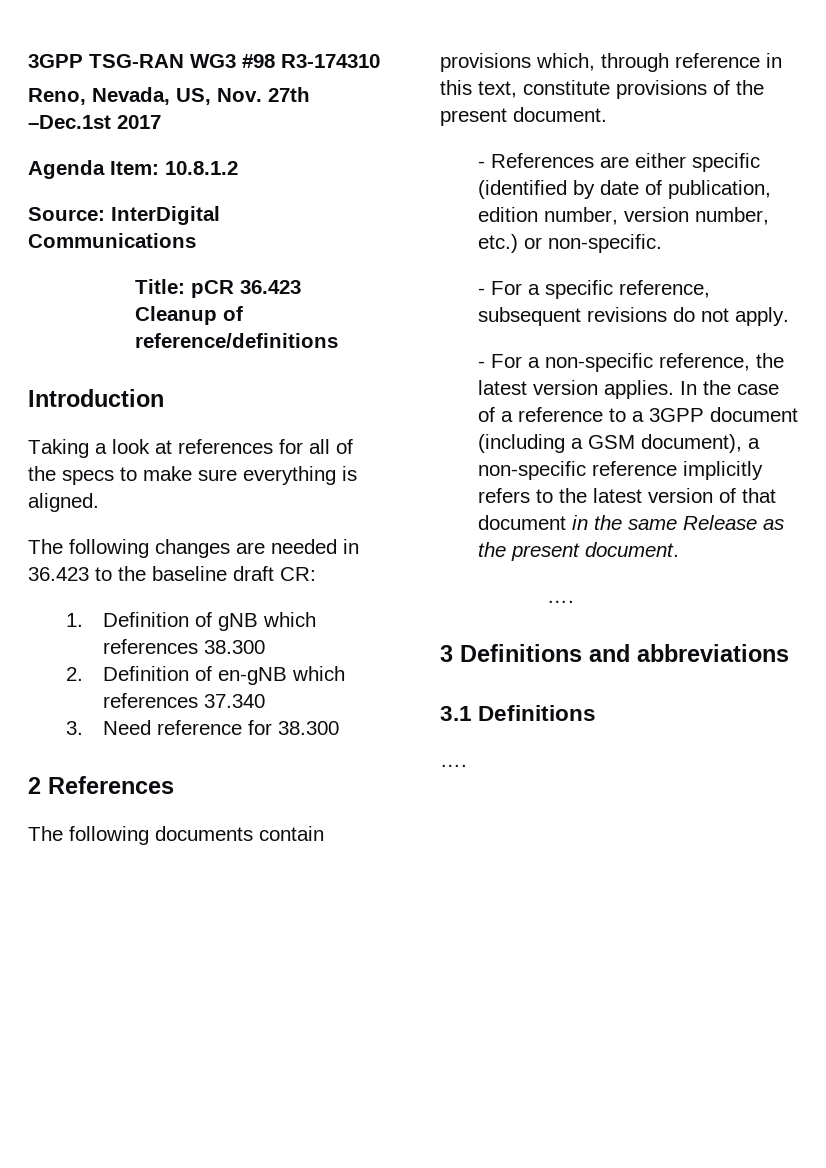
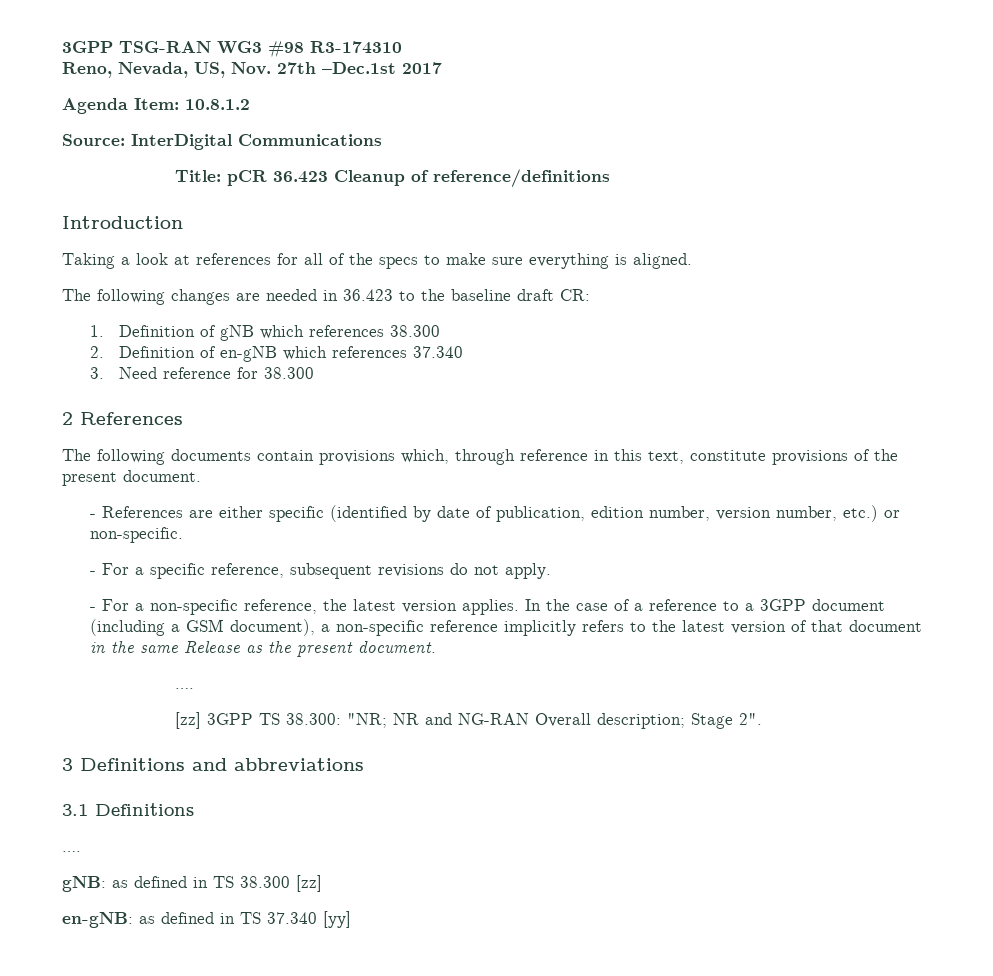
(575, 601) none -> [175,712,763,729] // [zz] 3GPP TS 38.300: "NR; NR and NG-RAN Overall description; Stage 2".
(467, 765) none -> [62,875,322,892] [62,911,351,928] // gNB: as defined in TS 38.300 [zz] // en-gNB: as defined in TS 37.340 [yy]

